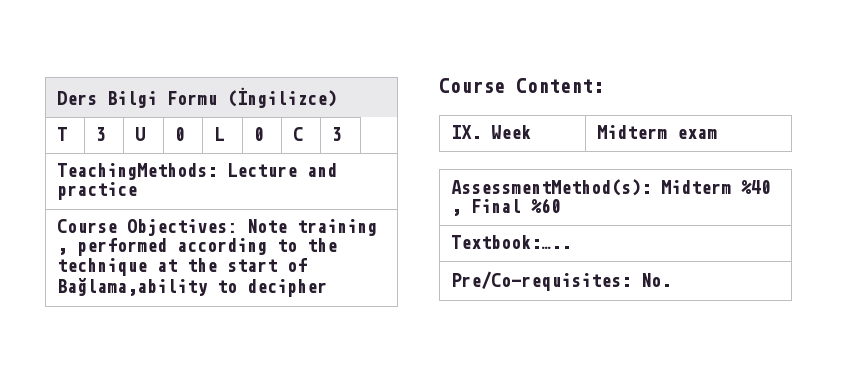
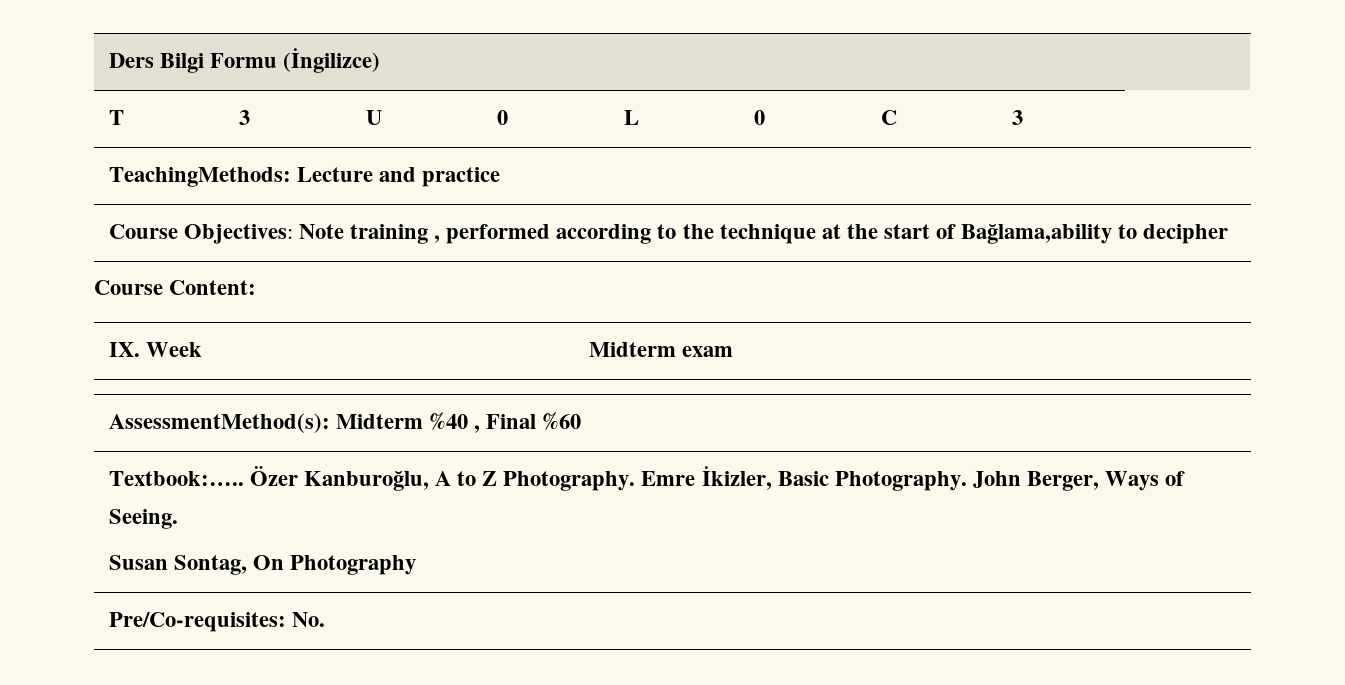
(571, 242) none -> [249,466,1185,491] [108,509,178,529] [108,555,417,575] Özer Kanburoğlu, A to Z Photography. Emre İkizler, Basic Photography. John Berger, Ways of Seeing. // Susan Sontag, On Photography

